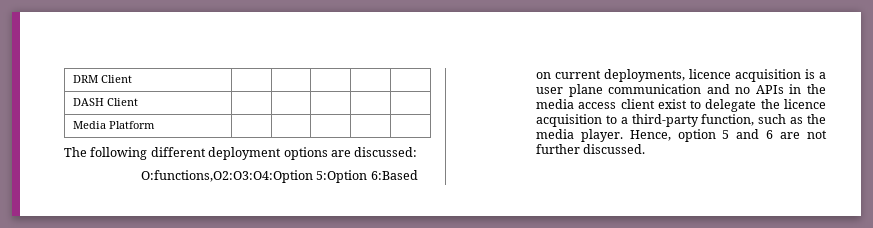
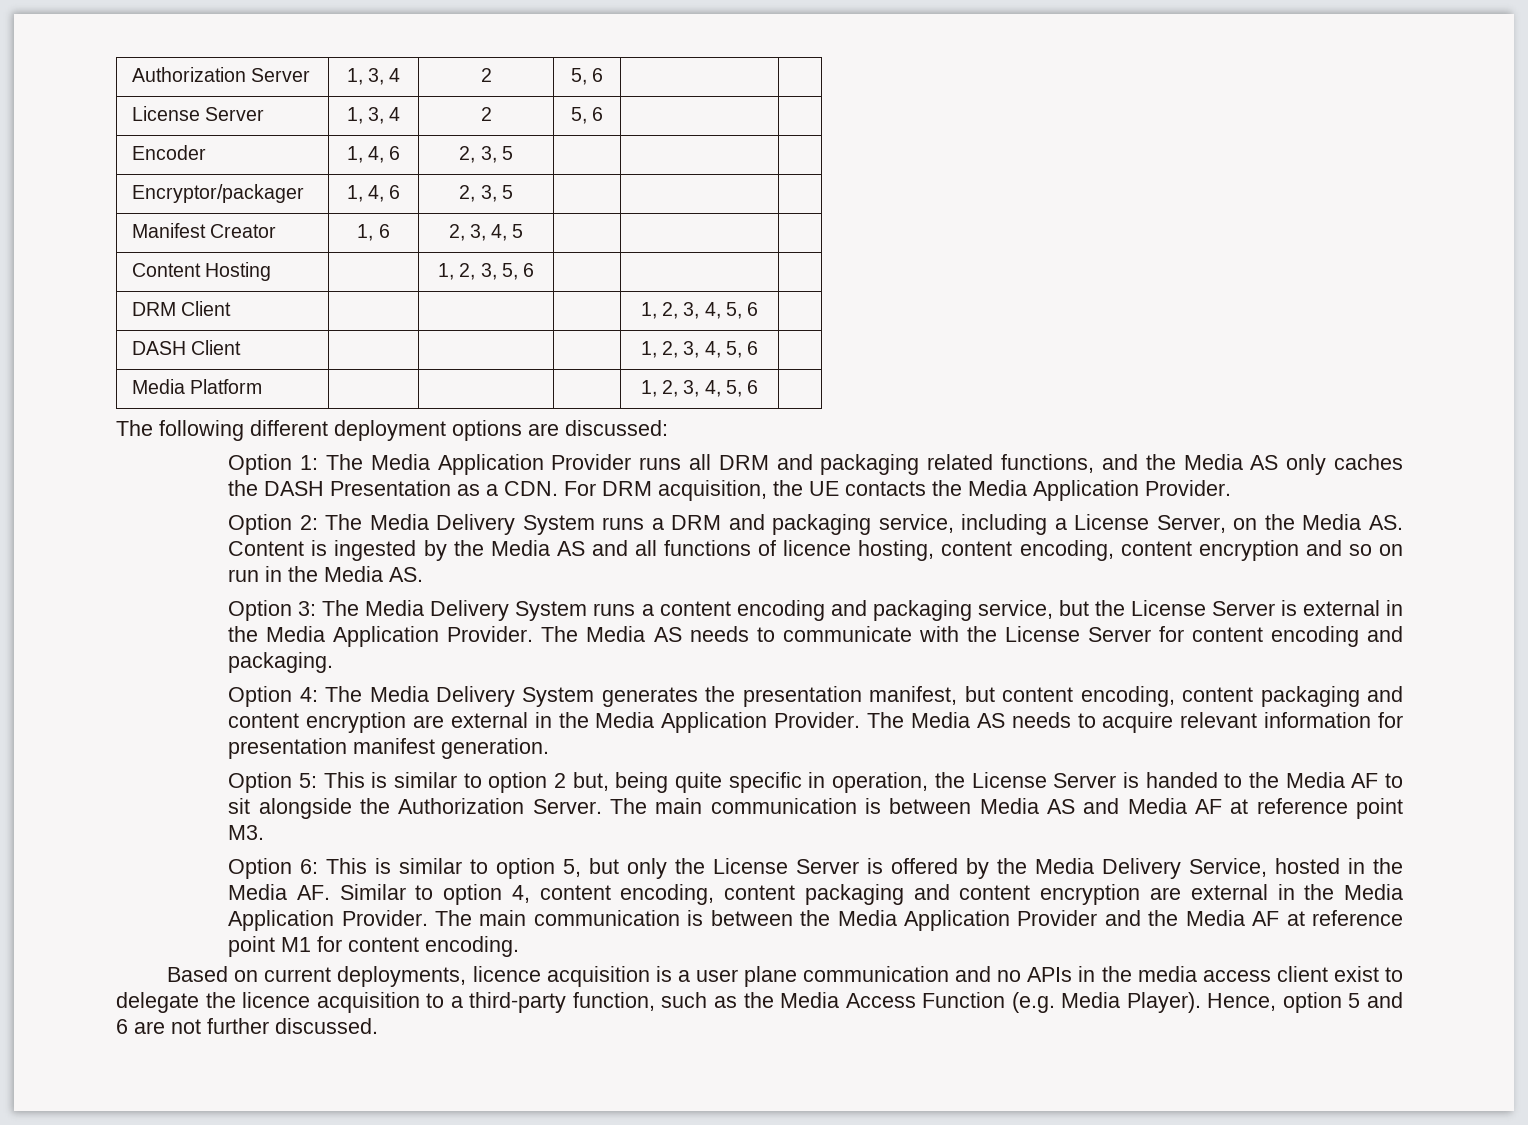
[72,75,132,83] [72,98,138,106] [72,121,155,129] DRM Client | | | | | // DASH Client | | | | | // Media Platform | | | | -> [131,67,311,82] [346,68,401,85] [480,68,492,82] [570,68,604,85] [131,106,265,121] [346,107,401,124] [480,107,492,121] [570,107,604,124] [131,145,206,160] [346,146,401,163] [459,146,513,163] [131,184,304,203] [346,185,401,202] [459,185,513,202] [131,223,277,238] [357,224,390,241] [448,224,524,241] [131,262,272,281] [437,263,535,280] [131,301,232,316] [640,302,759,319] [131,340,242,355] [640,341,759,358] [131,379,263,394] [640,380,759,397] Authorization Server | 1, 3, 4 | 2 | 5, 6 | | // License Server | 1, 3, 4 | 2 | 5, 6 | | // Encoder | 1, 4, 6 | 2, 3, 5 | | | // Encryptor/packager | 1, 4, 6 | 2, 3, 5 | | | // Manifest Creator | 1, 6 | 2, 3, 4, 5 | | | // Content Hosting | | 1, 2, 3, 5, 6 | | | // DRM Client | | | | 1, 2, 3, 4, 5, 6 | // DASH Client | | | | 1, 2, 3, 4, 5, 6 | // Media Platform | | | | 1, 2, 3, 4, 5, 6
[140,170,418,183] O:functions,O2:O3:O4:Option 5:Option 6:Based -> [228,454,1404,475] [228,480,1232,501] [228,514,1404,535] [228,540,1404,561] [228,566,424,582] [228,600,1403,621] [228,626,1403,647] [228,652,334,673] [228,686,1403,707] [228,712,1403,733] [228,738,550,759] [228,772,1403,793] [228,798,1403,819] [228,825,265,840] [228,858,1403,879] [228,884,1404,905] [228,910,1403,931] [228,936,520,957] [167,966,229,982] Option 1: The Media Application Provider runs all DRM and packaging related functions, and the Media AS only caches the DASH Presentation as a CDN. For DRM acquisition, the UE contacts the Media Application Provider. // Option 2: The Media Delivery System runs a DRM and packaging service, including a License Server, on the Media AS. Content is ingested by the Media AS and all functions of licence hosting, content encoding, content encryption and so on run in the Media AS. // Option 3: The Media Delivery System runs a content encoding and packaging service, but the License Server is external in the Media Application Provider. The Media AS needs to communicate with the License Server for content encoding and packaging. // Option 4: The Media Delivery System generates the presentation manifest, but content encoding, content packaging and content encryption are external in the Media Application Provider. The Media AS needs to acquire relevant information for presentation manifest generation. // Option 5: This is similar to option 2 but, being quite specific in operation, the License Server is handed to the Media AF to sit alongside the Authorization Server. The main communication is between Media AS and Media AF at reference point M3. // Option 6: This is similar to option 5, but only the License Server is offered by the Media Delivery Service, hosted in the Media AF. Similar to option 4, content encoding, content packaging and content encryption are external in the Media Application Provider. The main communication is between the Media Application Provider and the Media AF at reference point M1 for content encoding. // Based
[535,129,623,142] media player. -> [780,992,1201,1013] Media Access Function (e.g. Media Player).

